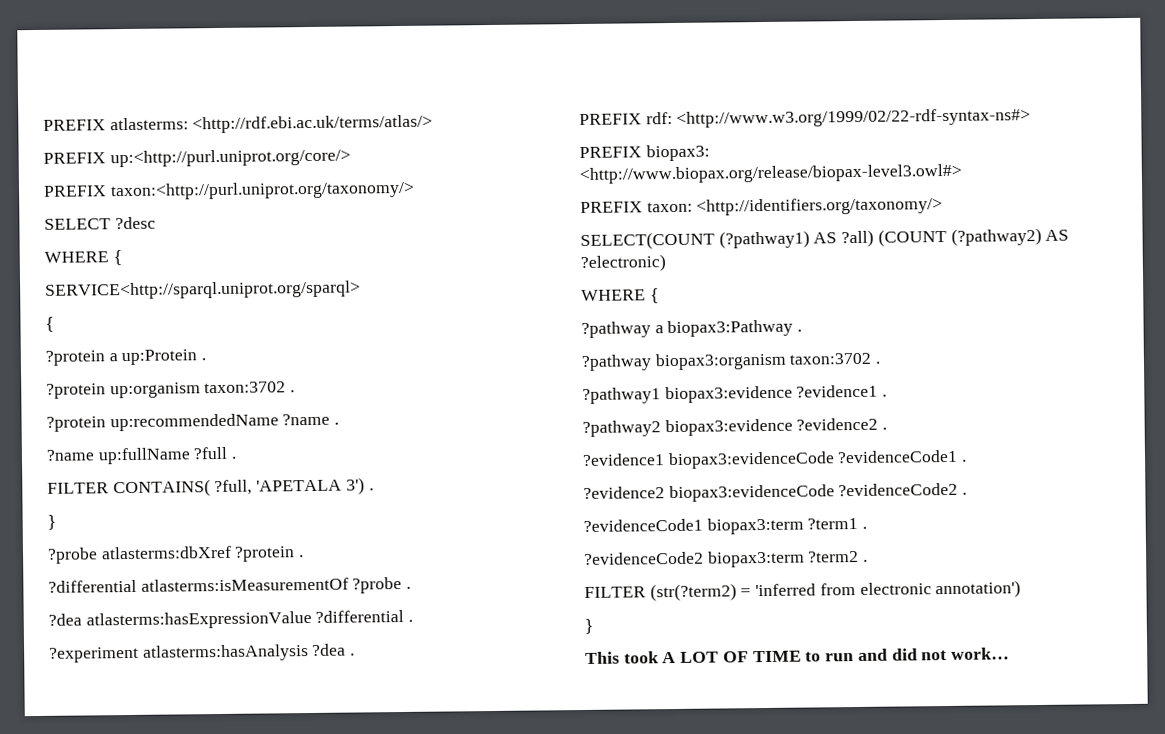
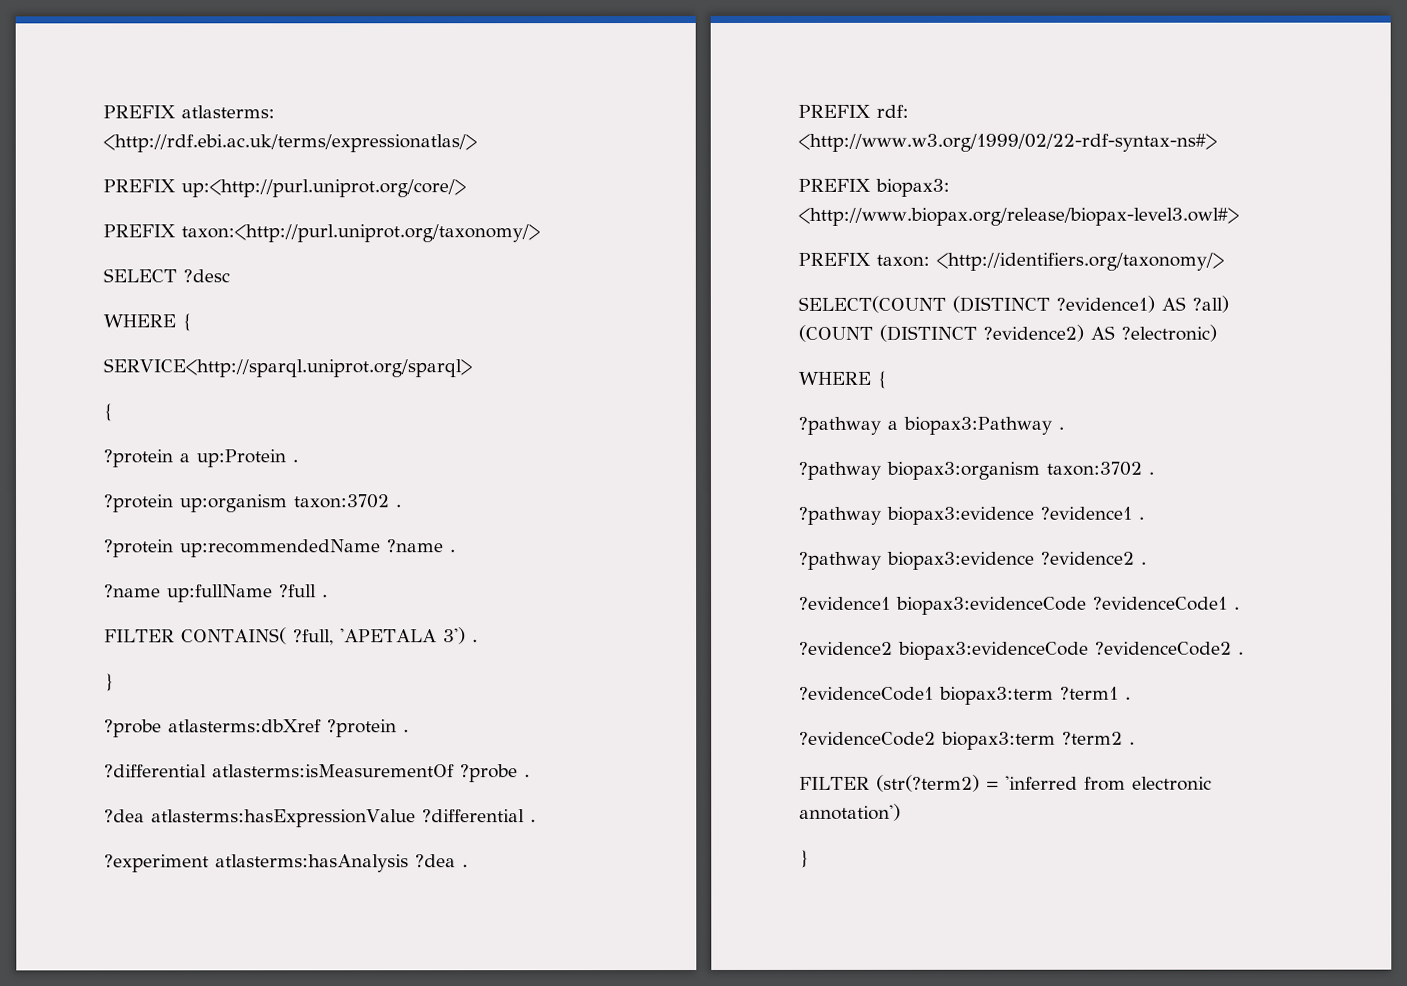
[192,114,434,134] <http://rdf.ebi.ac.uk/terms/atlas/> -> [103,134,477,153] <http://rdf.ebi.ac.uk/terms/expressionatlas/>
[718,230,810,249] (?pathway1) -> [952,295,1155,313] (DISTINCT ?evidence1)
[950,227,1042,246] (?pathway2) -> [879,324,1084,342] (DISTINCT ?evidence2)
[582,387,661,405] ?pathway1 -> [799,506,882,525] ?pathway
[582,420,661,438] ?pathway2 -> [799,551,882,570] ?pathway
[585,647,1010,664] // This took A LOT OF TIME to run and did not work… -> (810, 858) none

